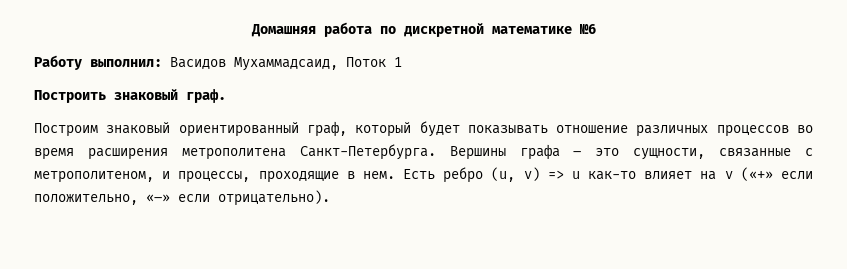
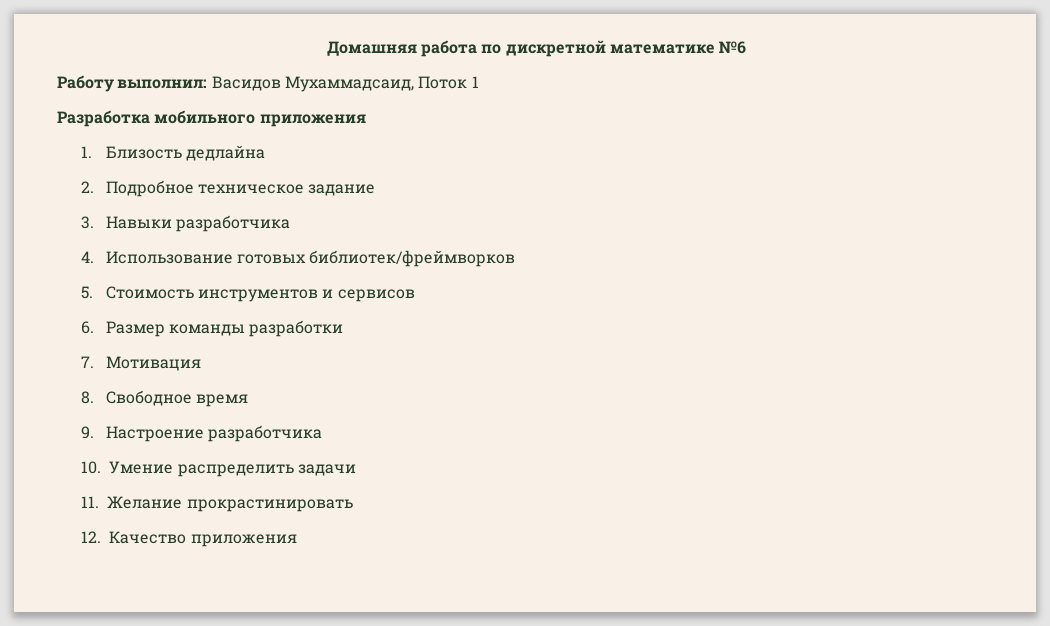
[34,88,226,103] [34,121,813,137] [34,144,813,160] [34,167,813,183] [34,190,330,206] Построить знаковый граф. // Построим знаковый ориентированный граф, который будет показывать отношение различных процессов во время расширения метрополитена Санкт-Петербурга. Вершины графа – это сущности, связанные с метрополитеном, и процессы, проходящие в нем. Есть ребро (u, v) => u как-то влияет на v («+» если положительно, «–» если отрицательно). -> [57,110,366,127] [81,145,265,161] [81,180,376,197] [81,215,290,232] [81,250,516,267] [81,286,415,302] [81,320,344,337] [81,356,201,371] [81,390,248,407] [81,425,322,442] [81,461,356,477] [81,496,353,512] [81,531,297,547] Разработка мобильного приложения // 1. Близость дедлайна // 2. Подробное техническое задание // 3. Навыки разработчика // 4. Использование готовых библиотек/фреймворков // 5. Стоимость инструментов и сервисов // 6. Размер команды разработки // 7. Мотивация // 8. Свободное время // 9. Настроение разработчика // 10. Умение распределить задачи // 11. Желание прокрастинировать // 12. Качество приложения

